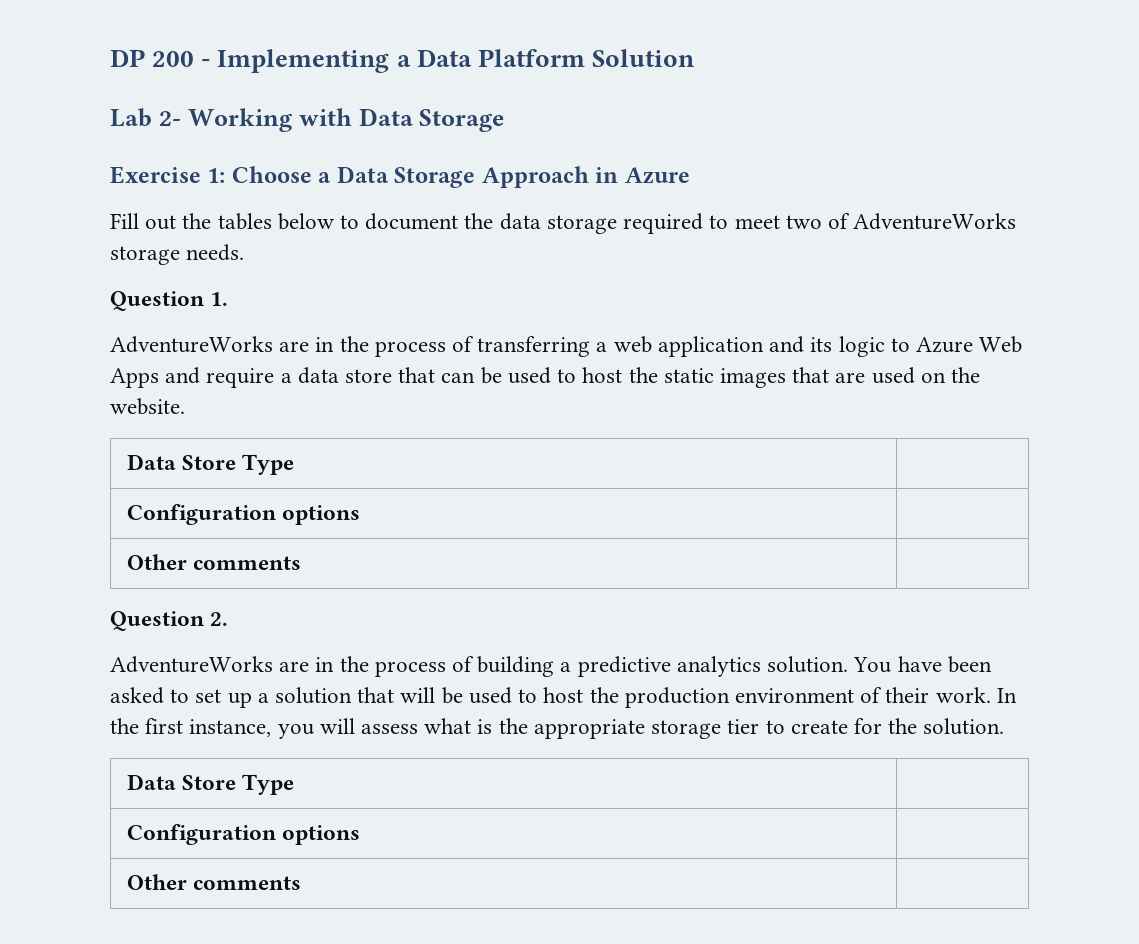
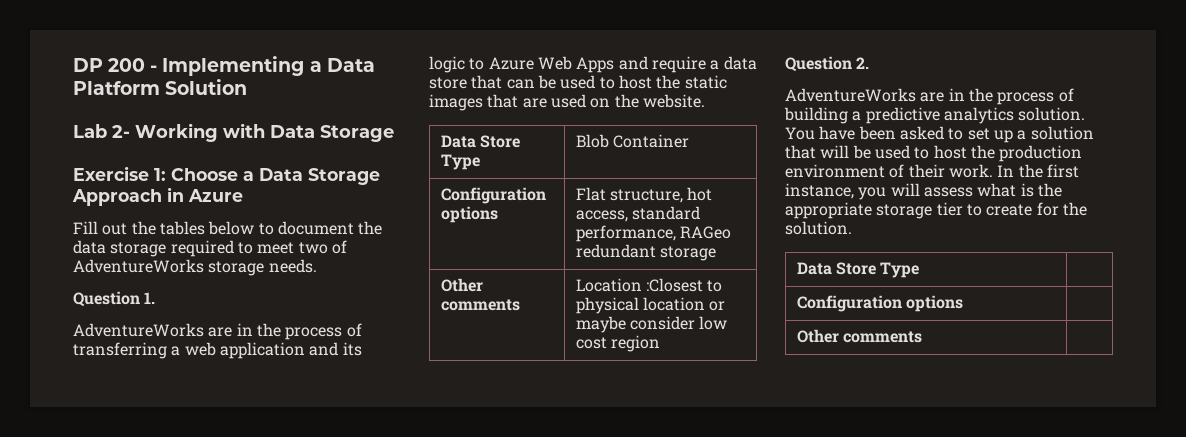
[126,504,360,525] [126,554,301,570] // Configuration options | // Other comments | -> [575,134,690,148] [440,187,546,204] [440,206,498,223] [575,187,713,203] [575,206,701,222] [575,225,732,242] [575,244,717,261] [440,278,483,292] [440,299,520,311] [575,278,723,292] [575,297,726,314] [575,316,728,333] [575,335,661,352] Blob Container // Configuration options | Flat structure, hot access, standard performance, RAGeo redundant storage // Other comments | Location :Closest to physical location or maybe consider low cost region

